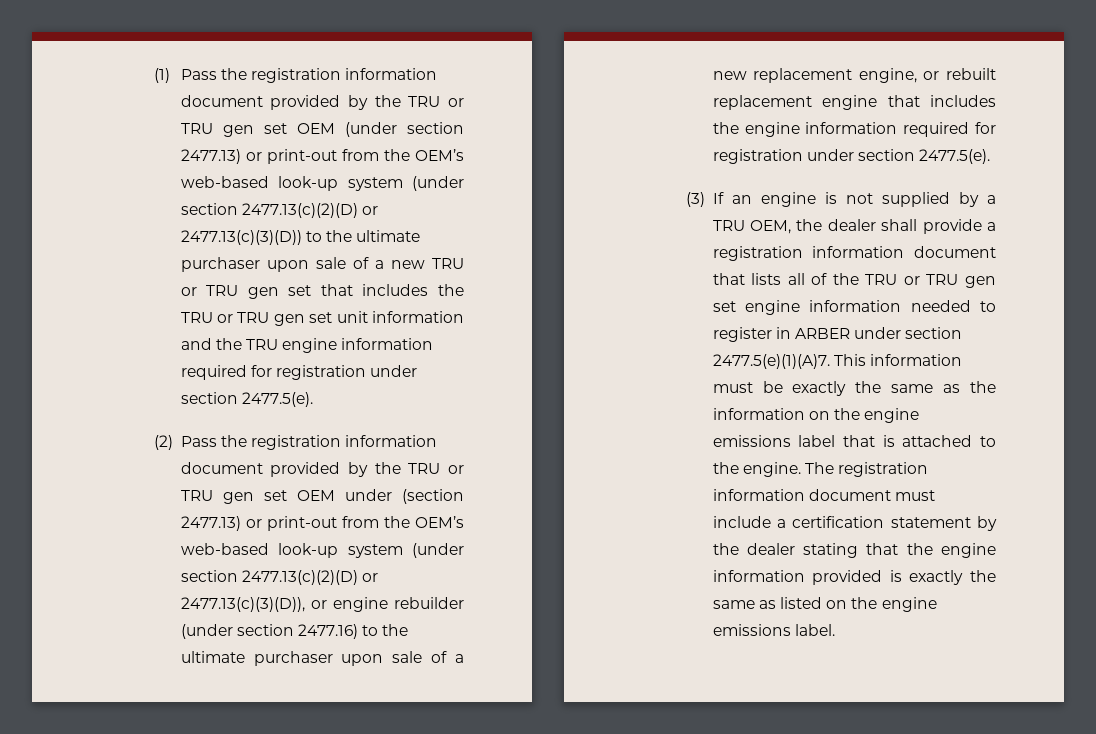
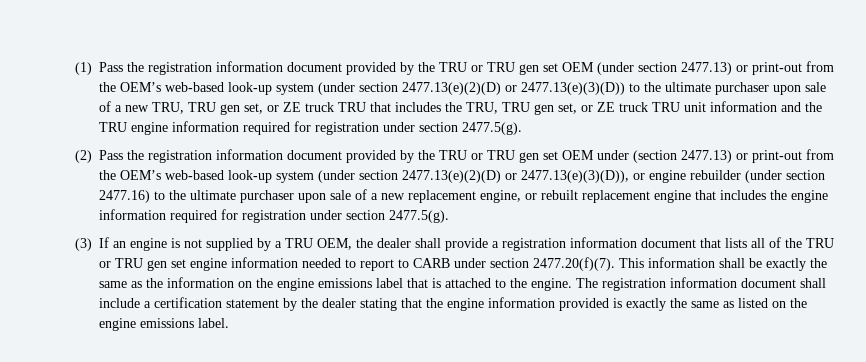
[241,203,379,218] [180,230,421,245] [180,257,464,272] [180,284,464,299] [180,312,333,326] 2477.13(c)(2)(D) or 2477.13(c)(3)(D)) to the ultimate purchaser upon sale of a new TRU or TRU gen set that includes the TRU or TRU gen set -> [401,82,826,95] [98,101,680,115] 2477.13(e)(2)(D) or 2477.13(e)(3)(D)) to the ultimate purchaser upon sale of a new TRU, TRU gen set, or ZE truck TRU that includes the TRU, TRU gen set, or ZE truck TRU
[241,392,313,407] 2477.5(e). -> [461,122,522,135] 2477.5(g).
[241,570,379,585] [180,597,305,612] 2477.13(c)(2)(D) or 2477.13(c)(3)(D)), -> [401,170,629,183] 2477.13(e)(2)(D) or 2477.13(e)(3)(D)),
[919,149,991,164] 2477.5(e). -> [388,210,449,223] 2477.5(g).
[712,327,963,342] [712,354,830,369] register in ARBER under section 2477.5(e)(1)(A)7. -> [359,257,615,271] report to CARB under section 2477.20(f)(7).
[712,382,753,393] must -> [718,258,745,268] shall
[895,490,936,501] must -> [799,278,826,288] shall

